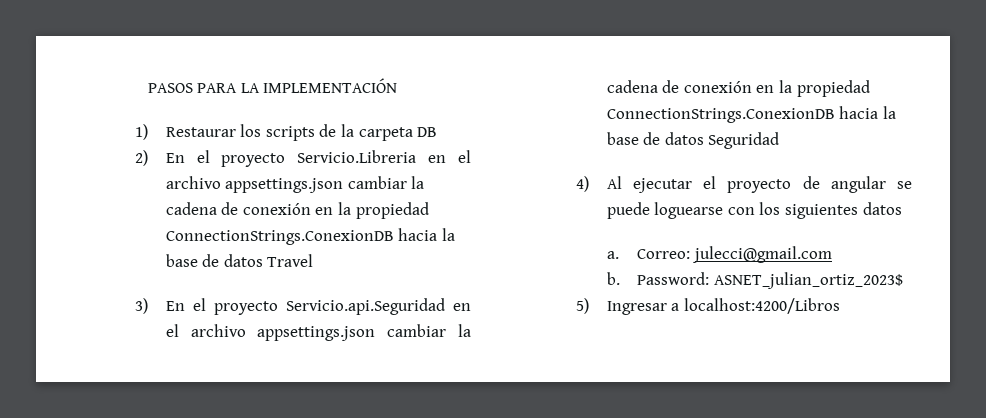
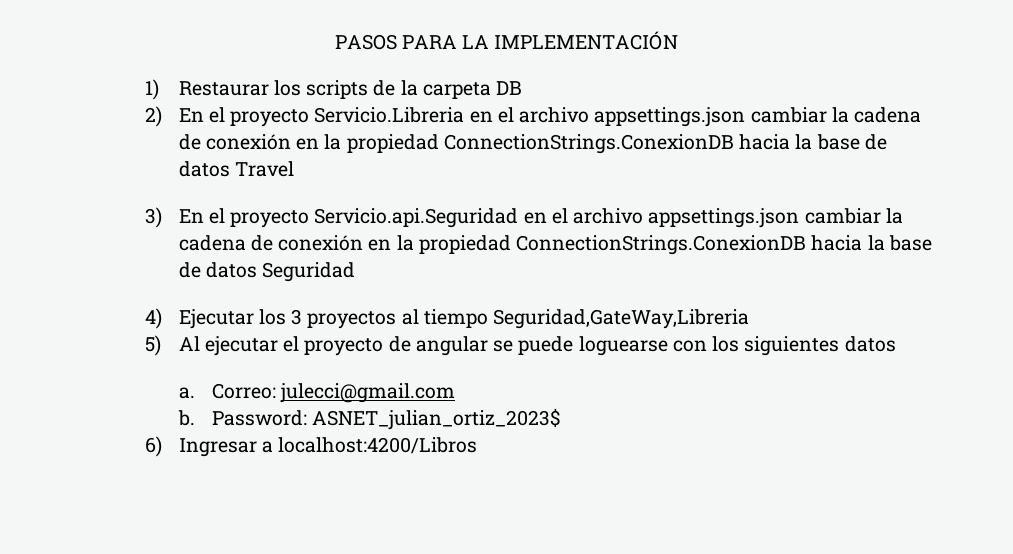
(590, 184) none -> [178,309,750,329] [145,335,162,356] Ejecutar los 3 proyectos al tiempo Seguridad,GateWay,Libreria // 5)
[576,298,590,314] 5) -> [145,436,163,457] 6)

